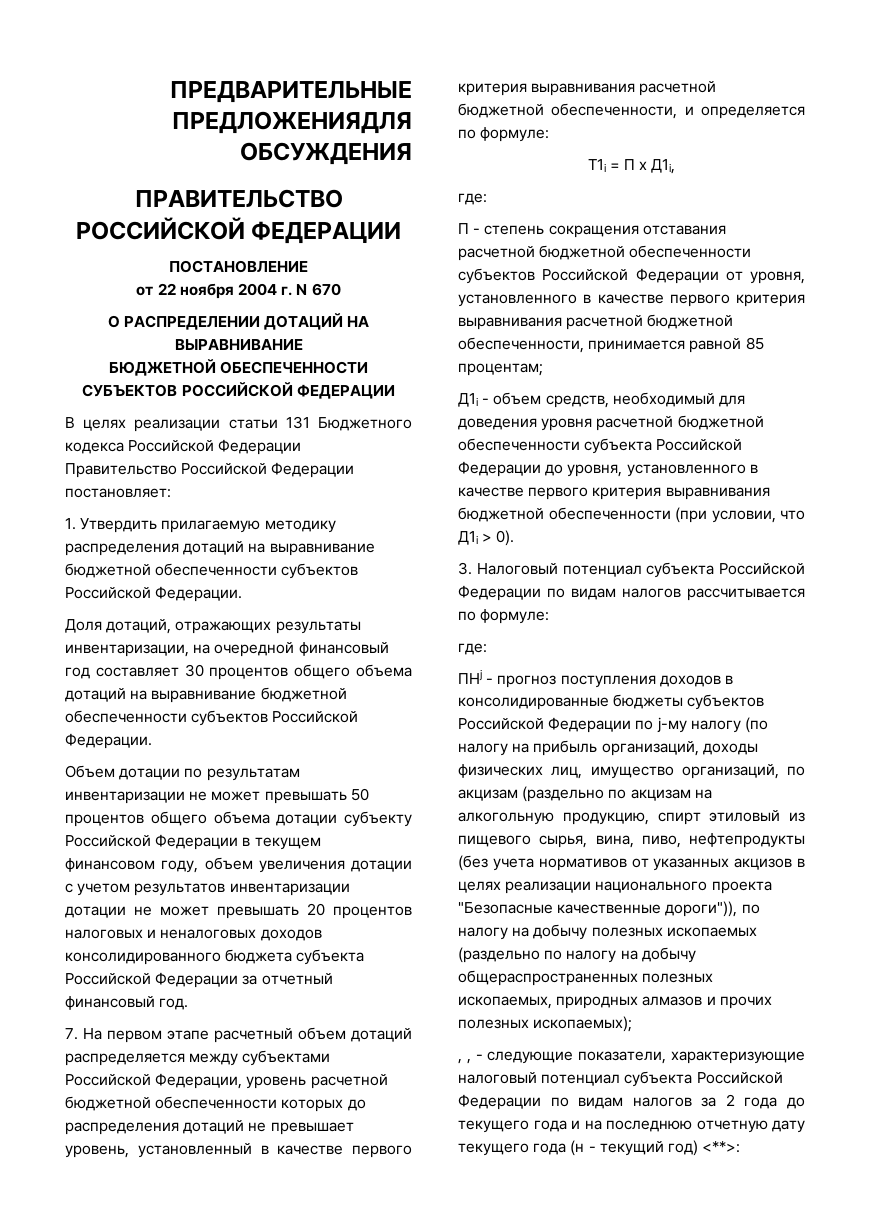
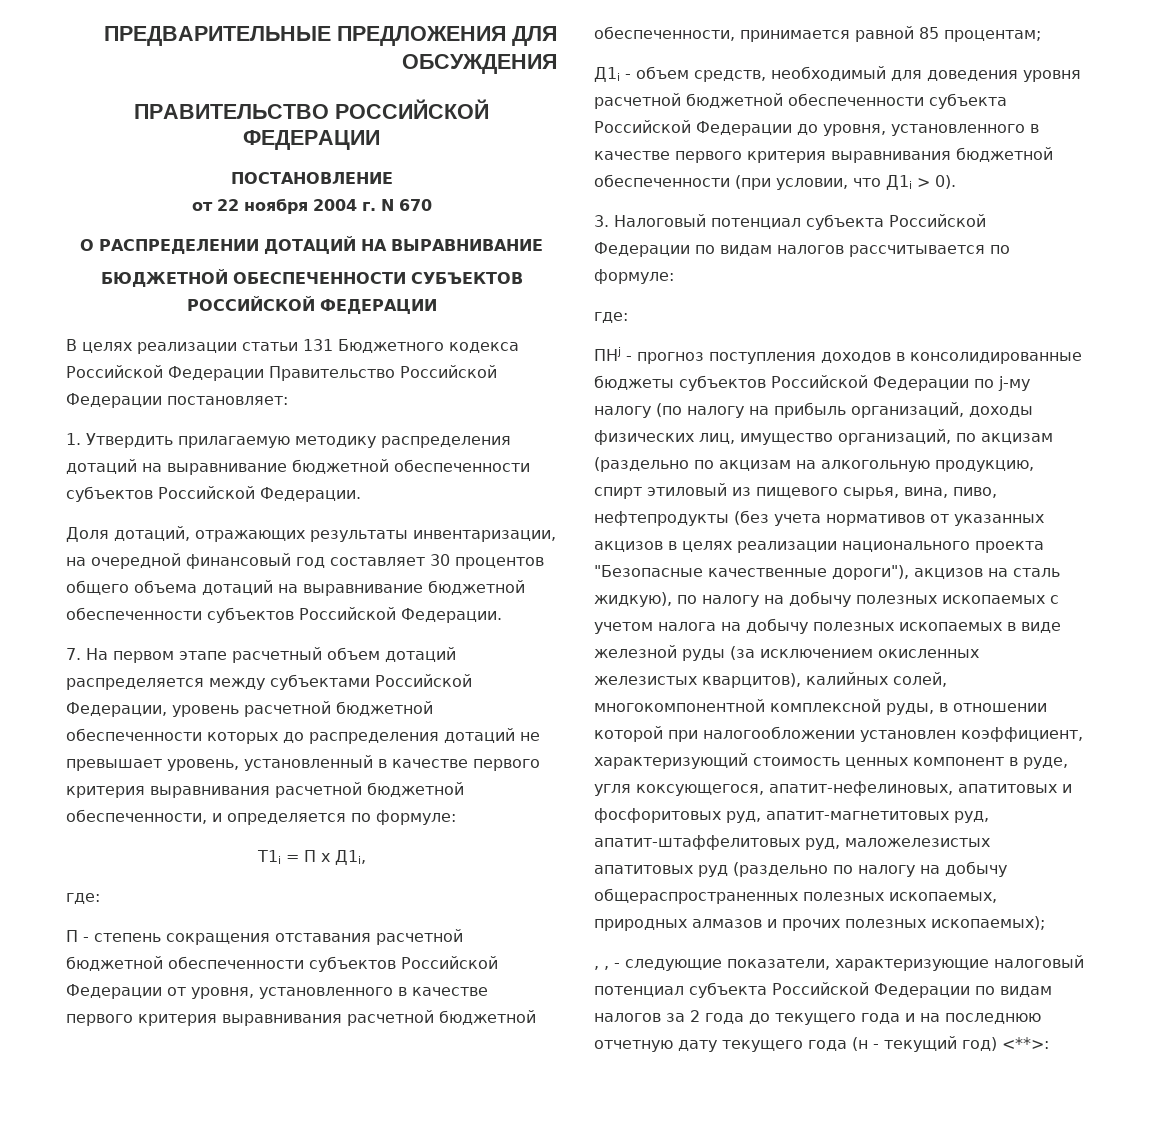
[172,111,412,134] ПРЕДЛОЖЕНИЯДЛЯ -> [337,26,557,46] ПРЕДЛОЖЕНИЯ ДЛЯ
[65,765,300,781] [65,788,369,804] [65,811,412,827] [65,834,321,850] [65,857,412,873] [65,883,350,896] [65,903,412,919] [65,929,322,941] [65,949,365,965] [65,972,333,988] [65,996,189,1010] // Объем дотации по результатам инвентаризации не может превышать 50 процентов общего объема дотации субъекту Российской Федерации в текущем финансовом году, объем увеличения дотации с учетом результатов инвентаризации дотации не может превышать 20 процентов налоговых и неналоговых доходов консолидированного бюджета субъекта Российской Федерации за отчетный финансовый год. -> (502, 615) none
[665,901,738,917] дороги")), -> [832,565,1060,580] [594,592,672,607] дороги"), акцизов на сталь жидкую),
(757, 932) none -> [1050,595,1059,604] [594,618,1061,634] [594,645,979,661] [594,672,947,688] [594,699,1047,715] [594,726,1083,742] [594,753,1068,769] [594,781,1072,796] [594,808,989,823] [594,835,990,850] [594,865,728,877] с учетом налога на добычу полезных ископаемых в виде железной руды (за исключением окисленных железистых кварцитов), калийных солей, многокомпонентной комплексной руды, в отношении которой при налогообложении установлен коэффициент, характеризующий стоимость ценных компонент в руде, угля коксующегося, апатит-нефелиновых, апатитовых и фосфоритовых руд, апатит-магнетитовых руд, апатит-штаффелитовых руд, маложелезистых апатитовых руд

